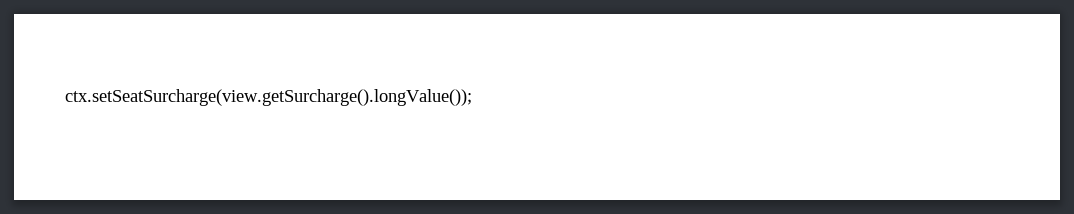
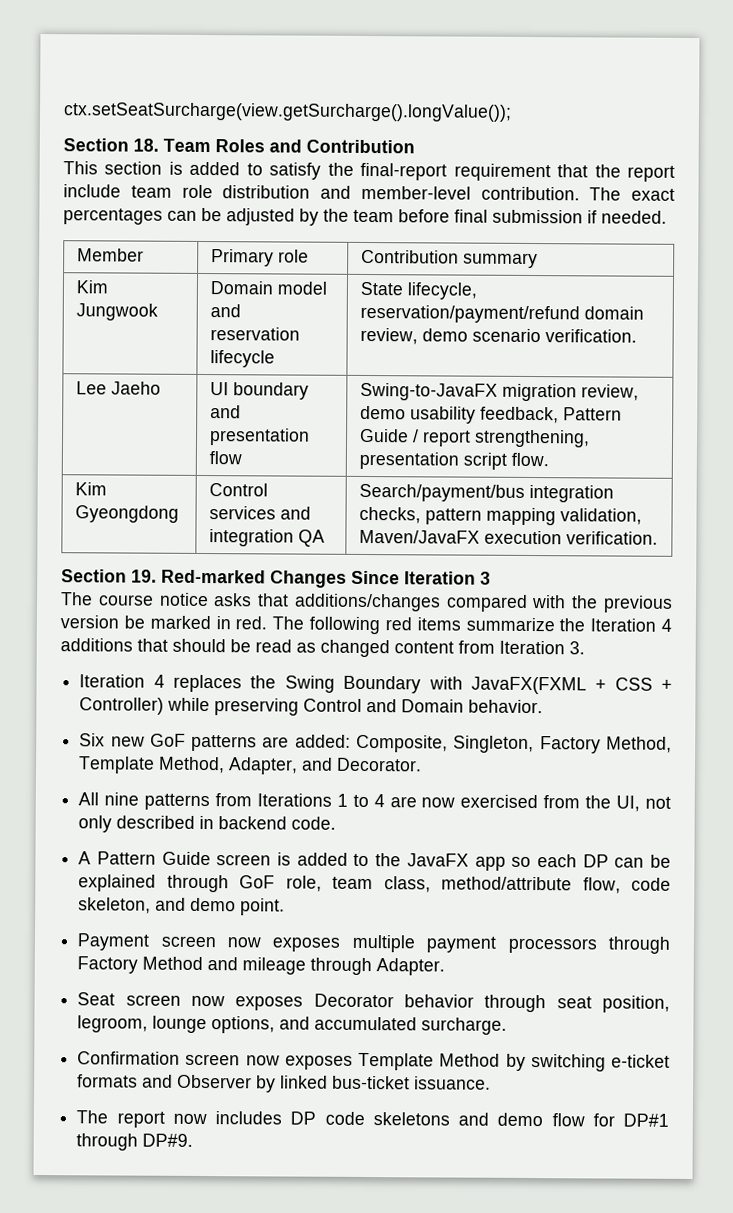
(472, 97) none -> [63,138,415,154] [63,161,675,182] [63,184,675,201] [63,207,667,226] [76,248,144,262] [210,249,309,267] [360,249,538,269] [75,280,108,294] [75,303,158,321] [209,281,327,295] [209,304,241,318] [209,327,300,341] [209,350,275,368] [359,281,477,300] [359,304,644,324] [359,327,637,345] [75,381,161,395] [209,382,309,400] [209,405,241,419] [208,428,310,446] [208,451,242,465] [359,382,639,402] [359,405,622,424] [359,428,590,448] [358,451,549,470] [74,482,107,496] [74,505,179,523] [208,483,268,497] [208,506,311,520] [208,529,325,547] [358,483,614,503] [358,506,642,526] [358,529,658,545] [61,569,491,588] [61,592,673,613] [60,615,672,635] [60,638,585,658] [79,674,672,695] [79,697,544,716] [79,733,672,754] [78,756,423,775] [78,792,672,812] [78,815,337,833] [78,851,671,871] [78,874,671,894] [78,897,286,916] [77,933,670,954] [77,956,446,976] [77,992,670,1013] [77,1015,508,1035] [77,1051,670,1072] [77,1074,492,1093] [76,1110,669,1128] [76,1133,194,1151] // Section 18. Team Roles and Contribution // This section is added to satisfy the final-report requirement that the report include team role distribution and member-level contribution. The exact percentages can be adjusted by the team before final submission if needed. // Member | Primary role | Contribution summary // Kim Jungwook | Domain model and reservation lifecycle | State lifecycle, reservation/payment/refund domain review, demo scenario verification. // Lee Jaeho | UI boundary and presentation flow | Swing-to-JavaFX migration review, demo usability feedback, Pattern Guide / report strengthening, presentation script flow. // Kim Gyeongdong | Control services and integration QA | Search/payment/bus integration checks, pattern mapping validation, Maven/JavaFX execution verification. // Section 19. Red-marked Changes Since Iteration 3 // The course notice asks that additions/changes compared with the previous version be marked in red. The following red items summarize the Iteration 4 additions that should be read as changed content from Iteration 3. // Iteration 4 replaces the Swing Boundary with JavaFX(FXML + CSS + Controller) while preserving Control and Domain behavior. // Six new GoF patterns are added: Composite, Singleton, Factory Method, Template Method, Adapter, and Decorator. // All nine patterns from Iterations 1 to 4 are now exercised from the UI, not only described in backend code. // A Pattern Guide screen is added to the JavaFX app so each DP can be explained through GoF role, team class, method/attribute flow, code skeleton, and demo point. // Payment screen now exposes multiple payment processors through Factory Method and mileage through Adapter. // Seat screen now exposes Decorator behavior through seat position, legroom, lounge options, and accumulated surcharge. // Confirmation screen now exposes Template Method by switching e-ticket formats and Observer by linked bus-ticket issuance. // The report now includes DP code skeletons and demo flow for DP#1 through DP#9.

